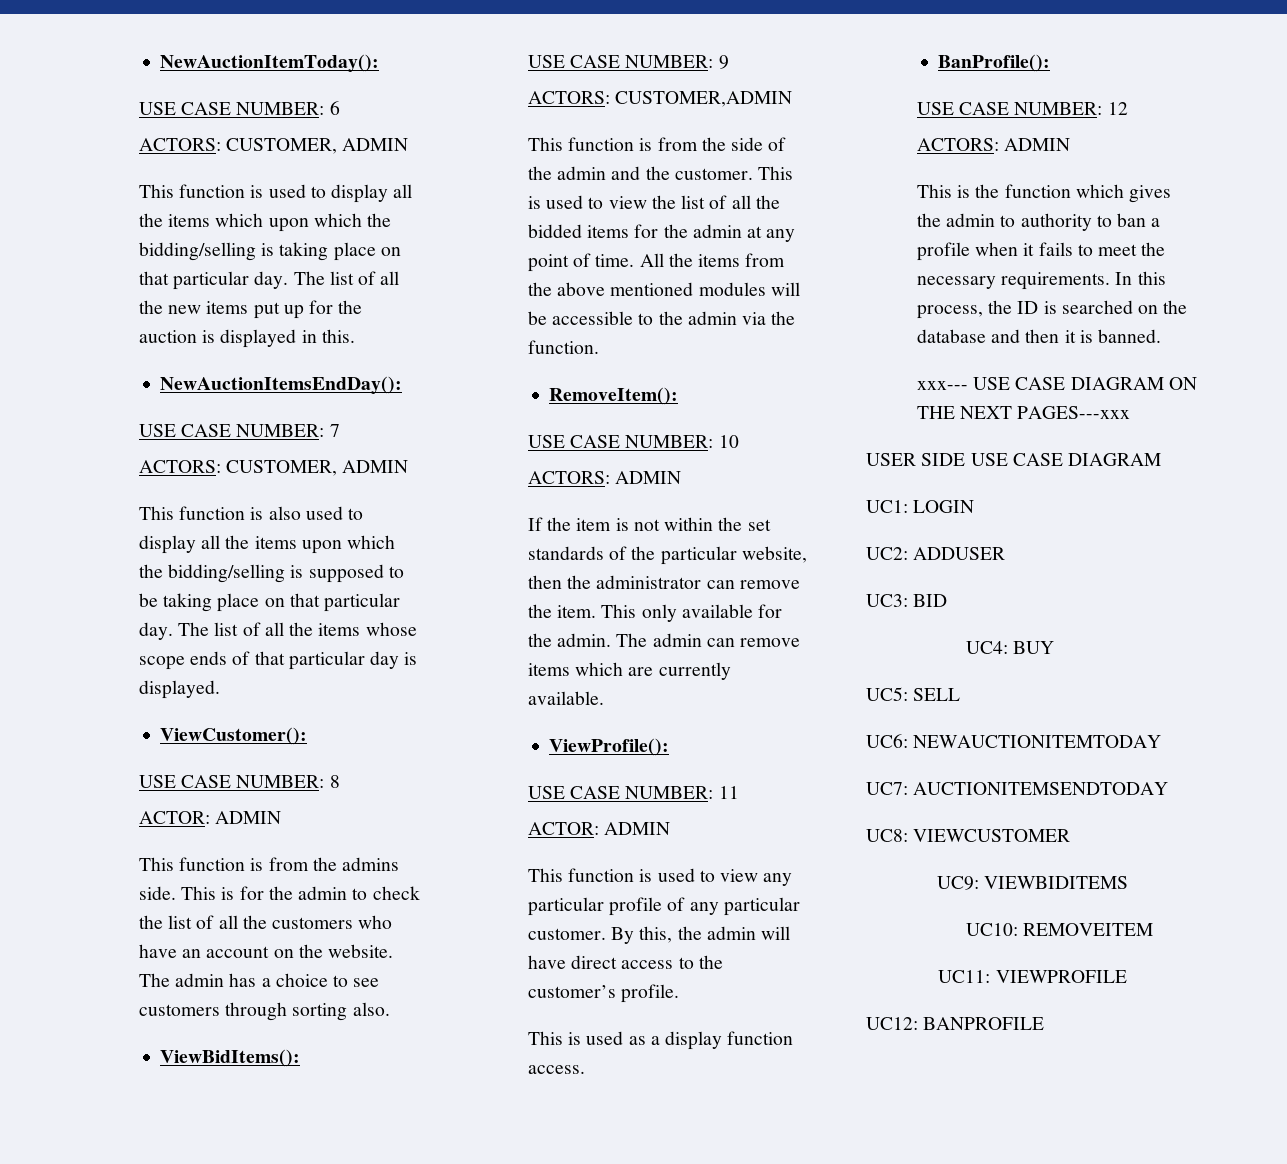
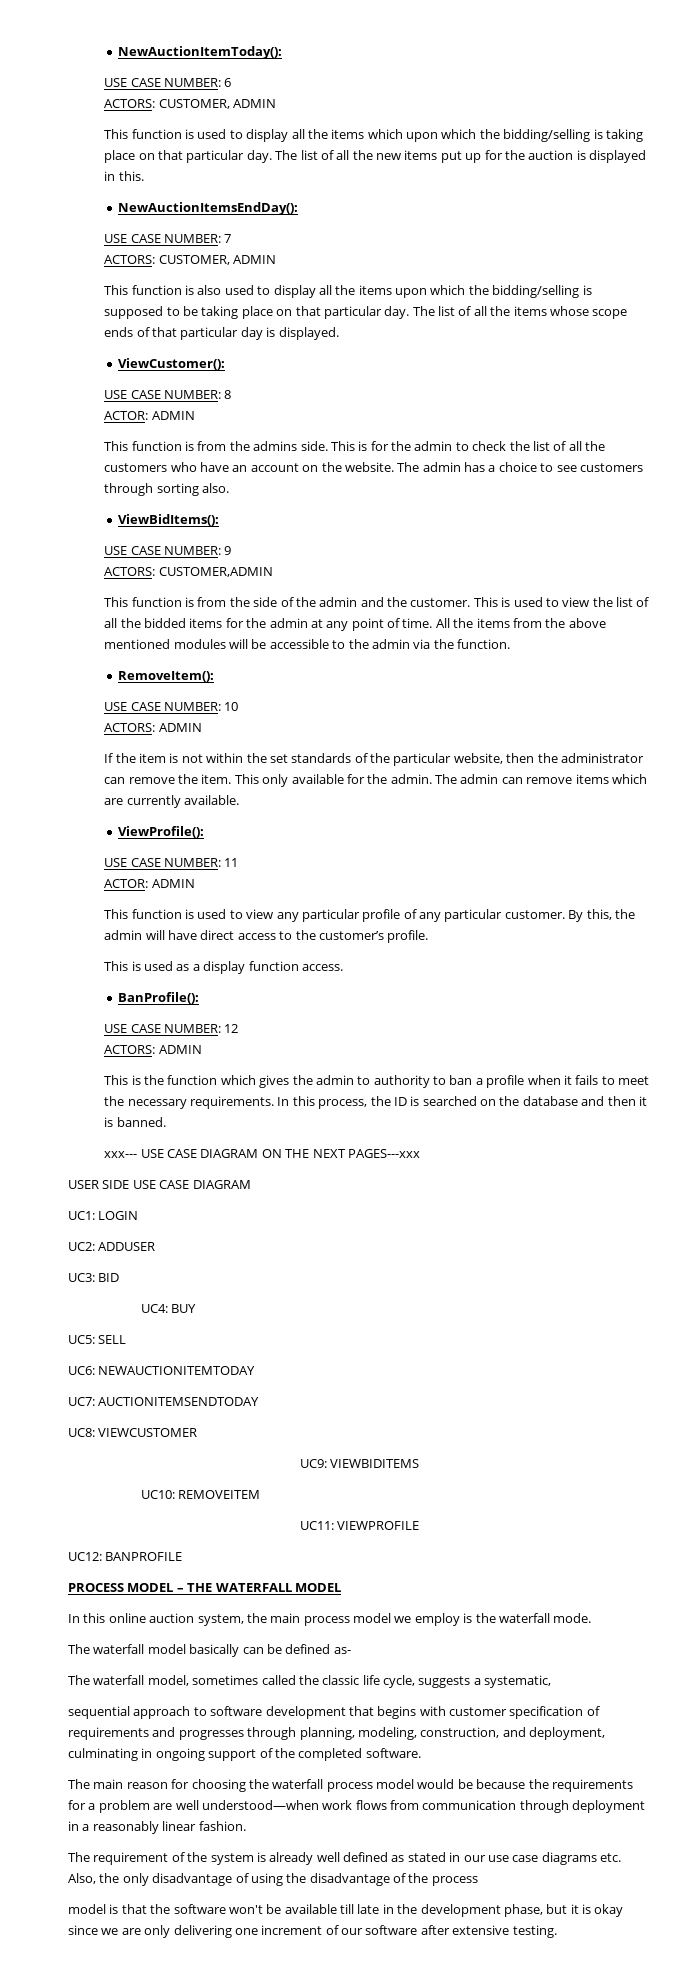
(1045, 1023) none -> [68,1583,341,1592] [68,1613,592,1626] [68,1644,351,1657] [68,1675,552,1688] [68,1706,600,1719] [68,1727,605,1740] [68,1748,421,1761] [68,1779,633,1792] [68,1800,646,1813] [68,1821,246,1834] [68,1852,621,1865] [68,1873,478,1886] [68,1904,624,1917] [68,1925,557,1938] // PROCESS MODEL – THE WATERFALL MODEL // In this online auction system, the main process model we employ is the waterfall mode. // The waterfall model basically can be defined as- // The waterfall model, sometimes called the classic life cycle, suggests a systematic, // sequential approach to software development that begins with customer specification of requirements and progresses through planning, modeling, construction, and deployment, culminating in ongoing support of the completed software. // The main reason for choosing the waterfall process model would be because the requirements for a problem are well understood—when work flows from communication through deployment in a reasonably linear fashion. // The requirement of the system is already well defined as stated in our use case diagrams etc. Also, the only disadvantage of using the disadvantage of the process // model is that the software won't be available till late in the development phase, but it is okay since we are only delivering one increment of our software after extensive testing.

